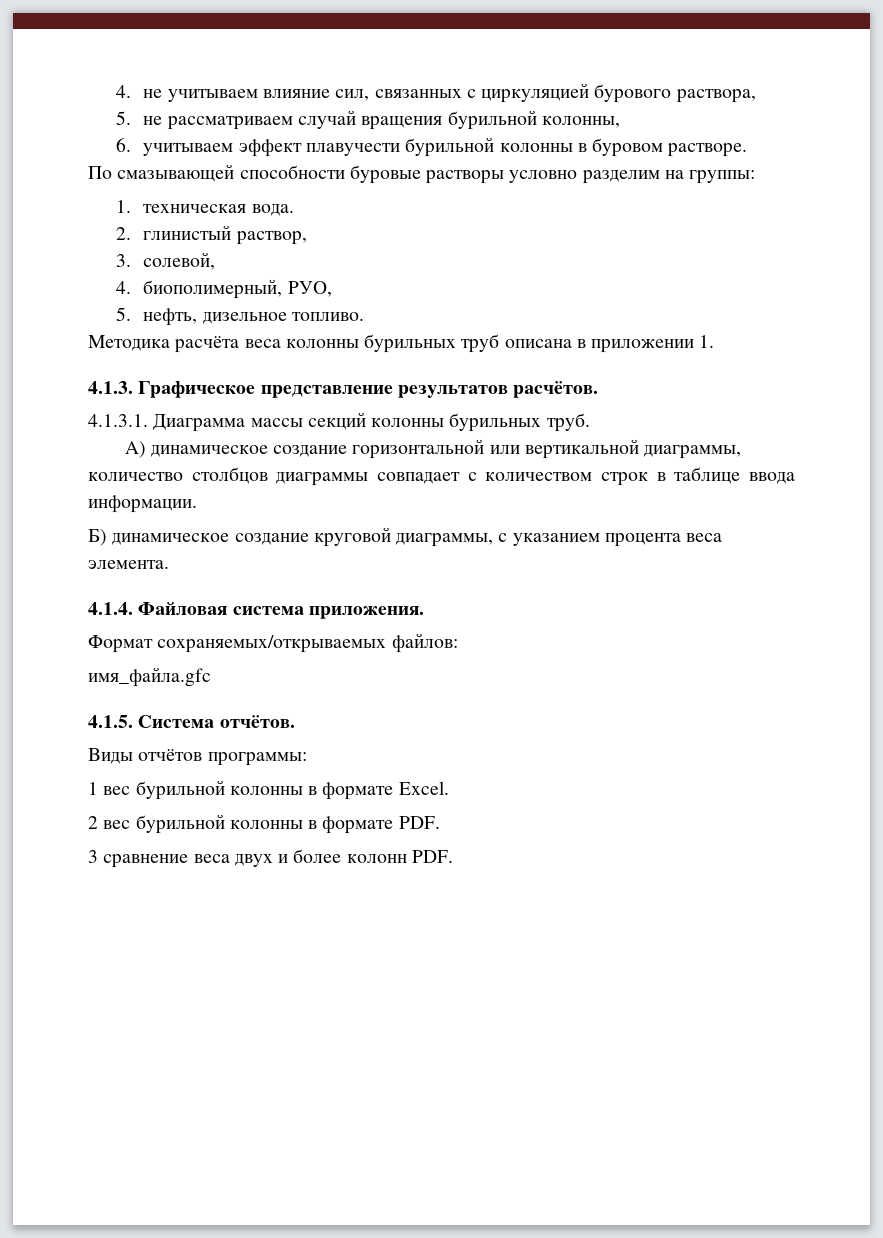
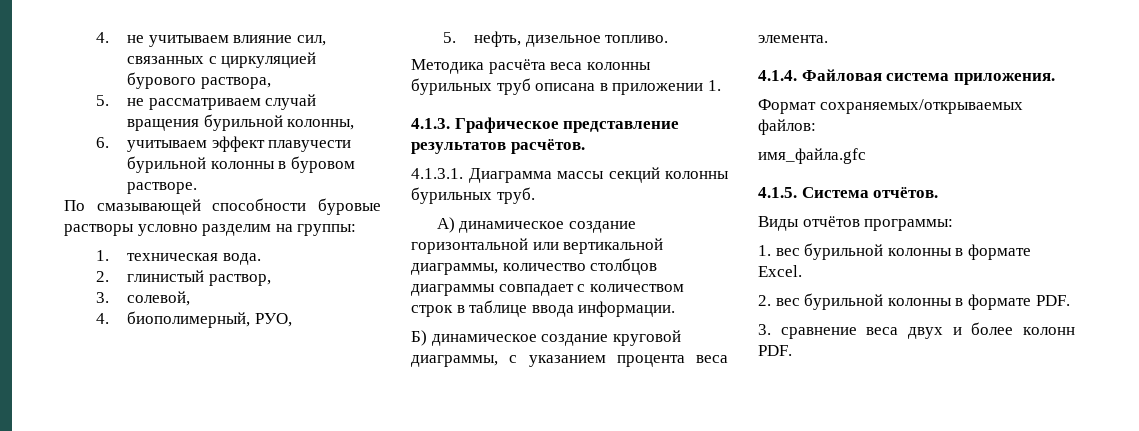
[88,782,98,795] 1 -> [758,245,771,256] 1.
[88,816,98,829] 2 -> [758,295,771,306] 2.
[88,850,98,863] 3 -> [758,324,771,335] 3.

